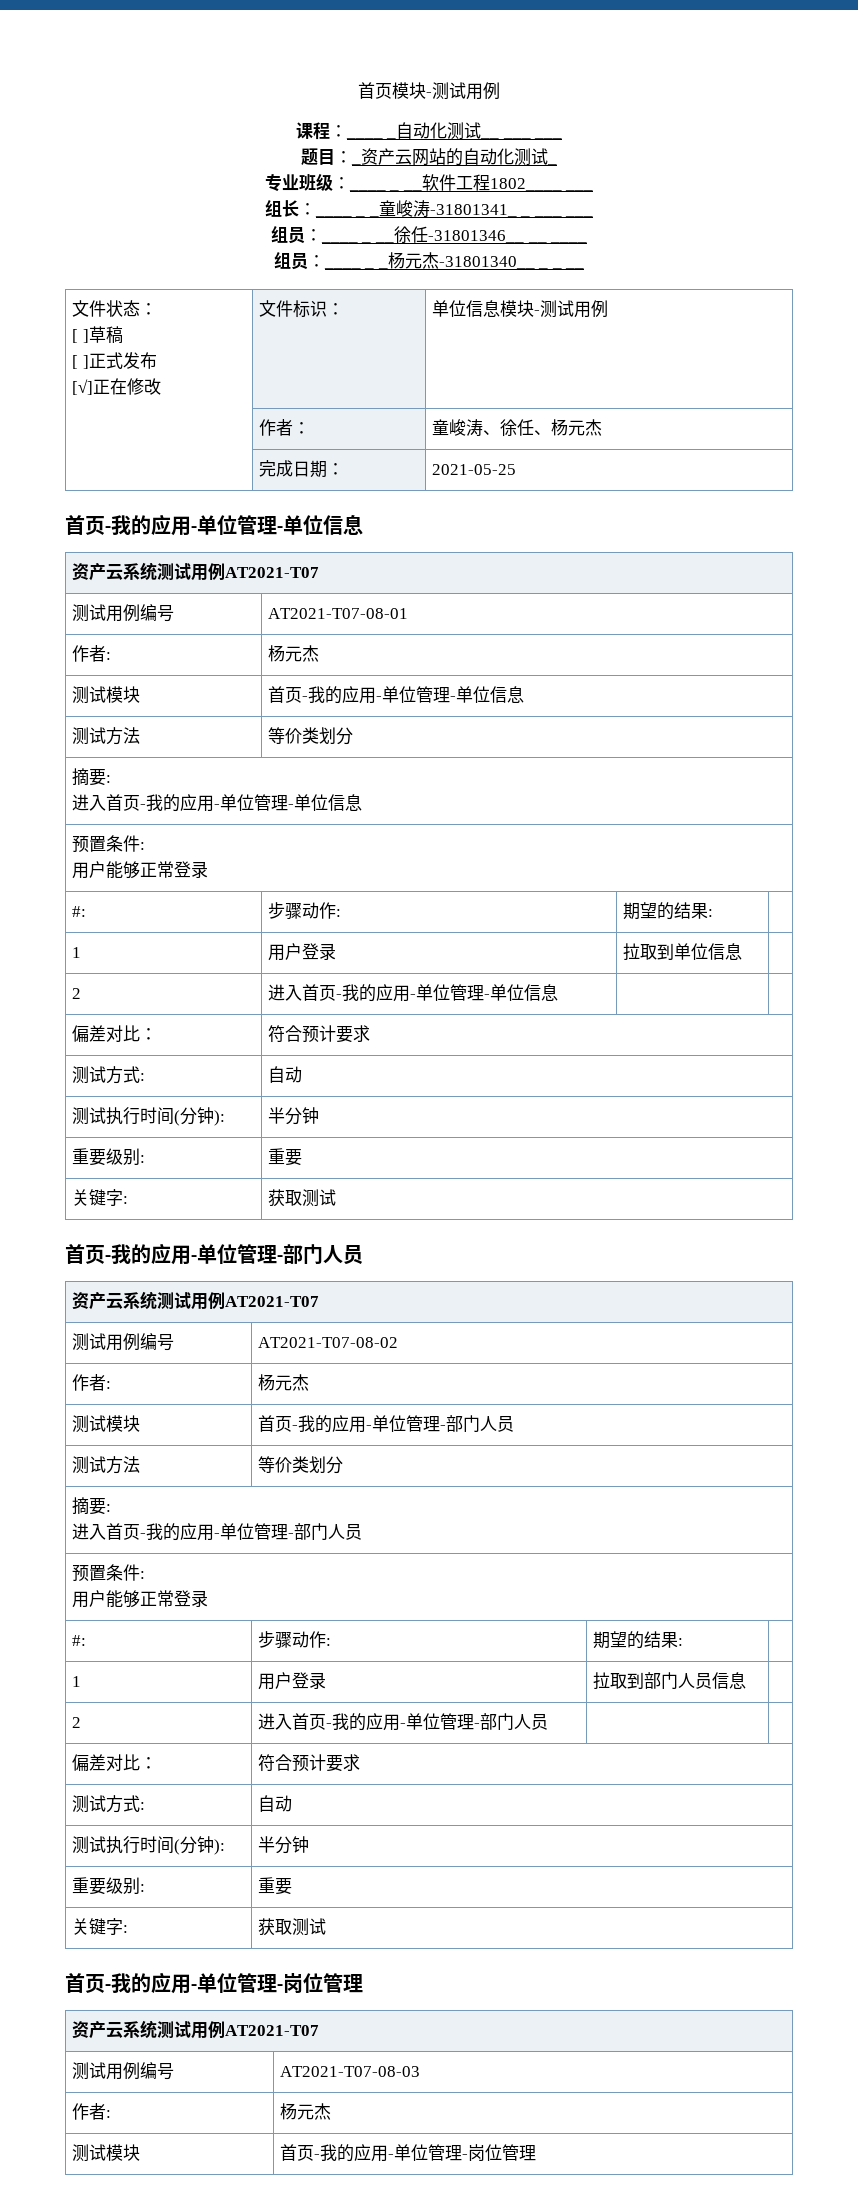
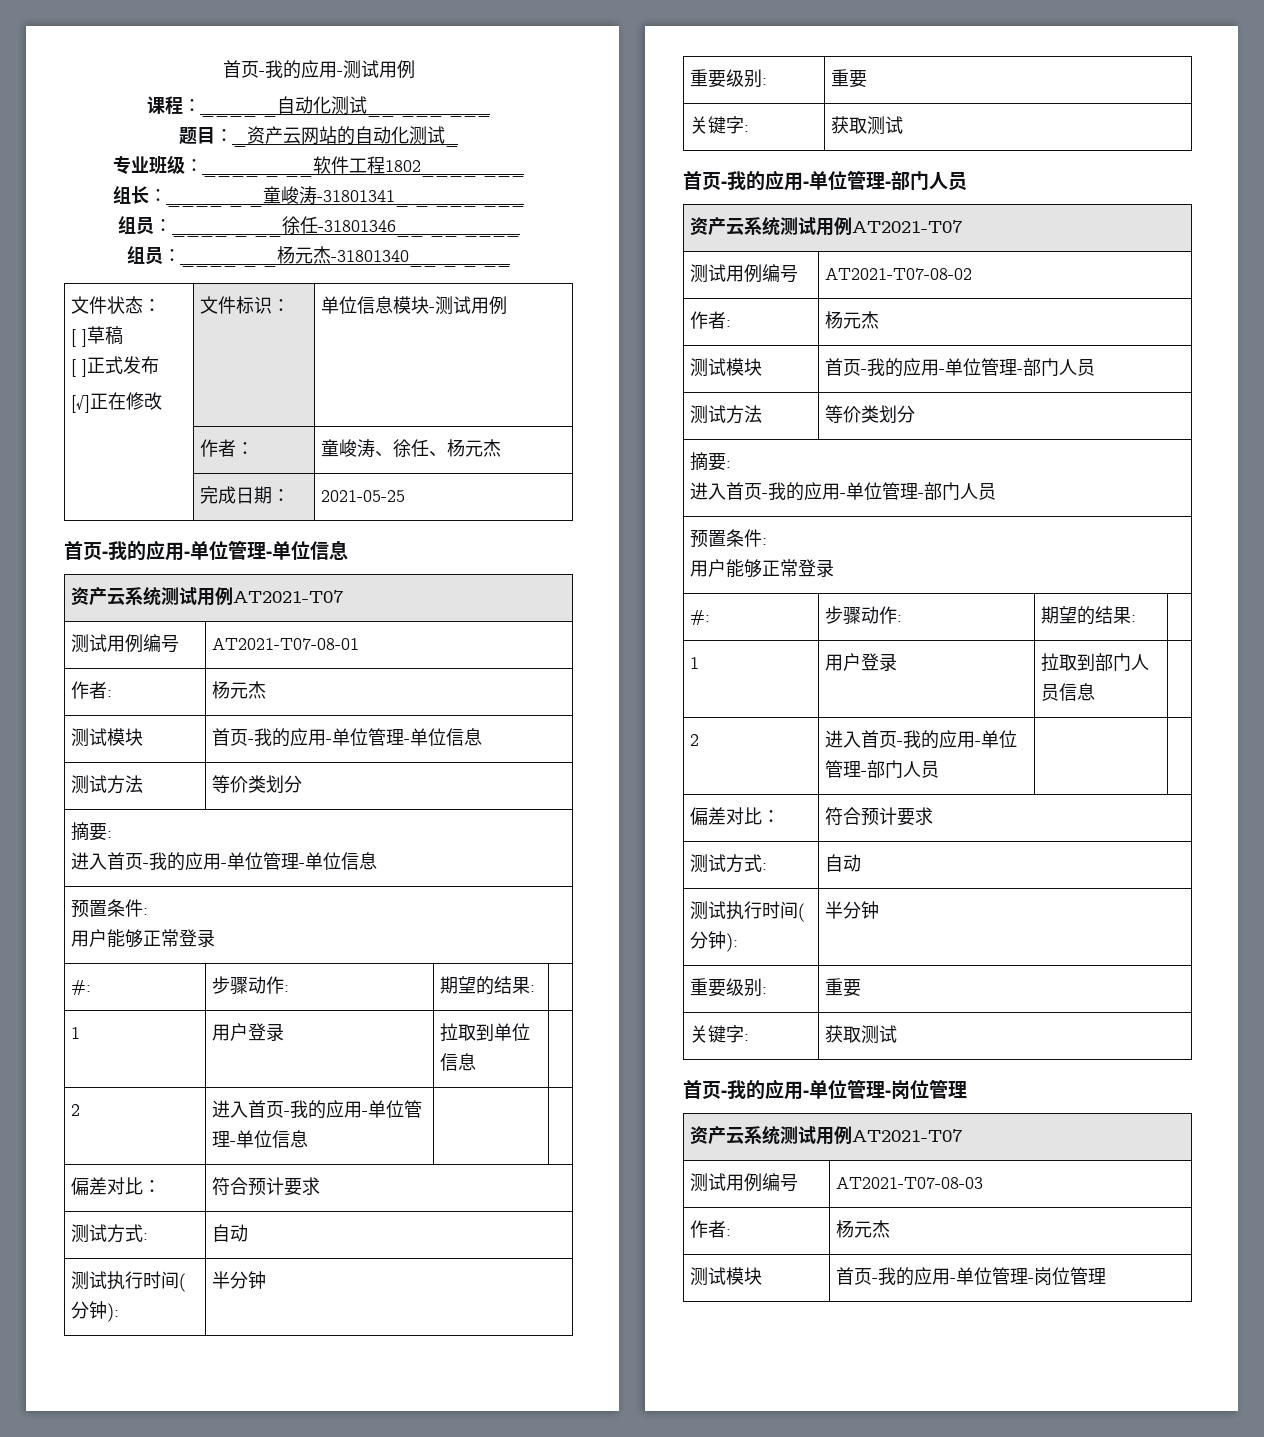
[358,82,426,99] 首页模块 -> [222,60,337,79] 首页-我的应用

